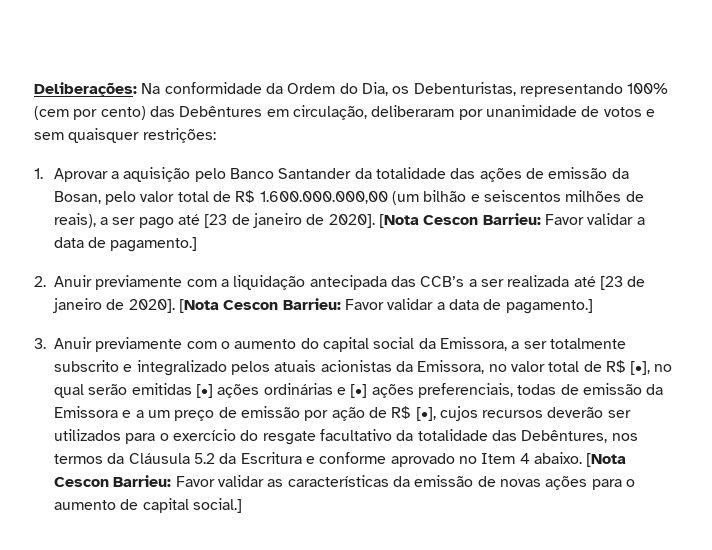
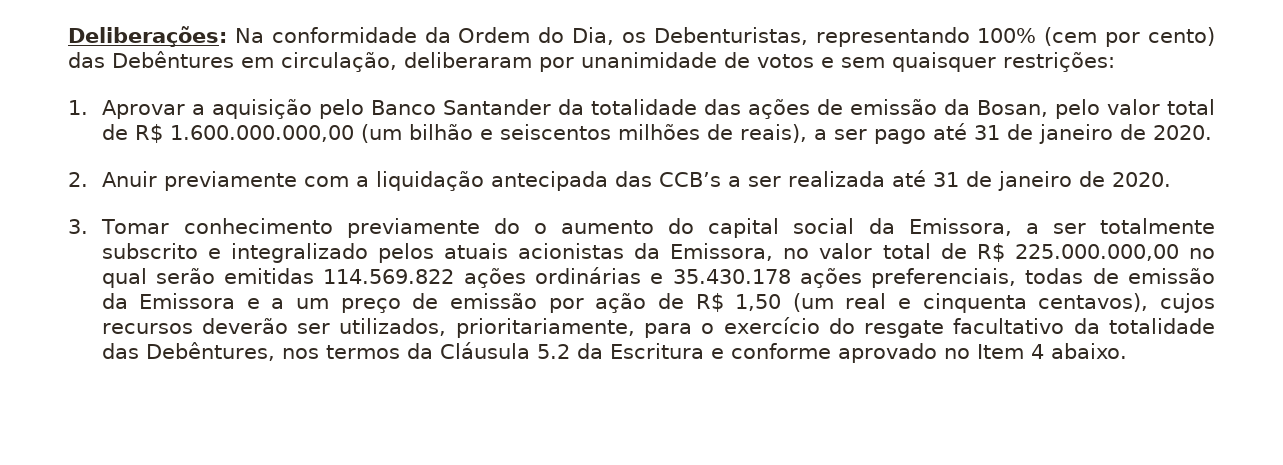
[204,213,645,228] [53,237,198,252] [23 de janeiro de 2020]. [Nota Cescon Barrieu: Favor validar a data de pagamento.] -> [973,124,1212,144] 31 de janeiro de 2020.
[599,276,646,290] [53,298,593,314] [34,337,217,352] [23 de janeiro de 2020]. [Nota Cescon Barrieu: Favor validar a data de pagamento.] // 3. Anuir previamente com -> [932,171,1171,191] [68,218,520,238] 31 de janeiro de 2020. // 3. Tomar conhecimento previamente do
[630,361,651,375] [•], -> [1014,244,1179,261] 225.000.000,00
[195,384,213,398] [•] -> [323,269,455,284] 114.569.822
[350,384,368,398] [•] -> [672,269,791,284] 35.430.178
[415,407,436,421] [•], -> [735,293,1149,313] 1,50 (um real e cinquenta centavos),
[54,429,121,441] utilizados -> [339,318,635,338] utilizados, prioritariamente,
[586,453,627,467] [54,475,635,490] [54,498,242,513] [Nota Cescon Barrieu: Favor validar as características da emissão de novas ações para o aumento de capital social.] -> (1128, 351) none

